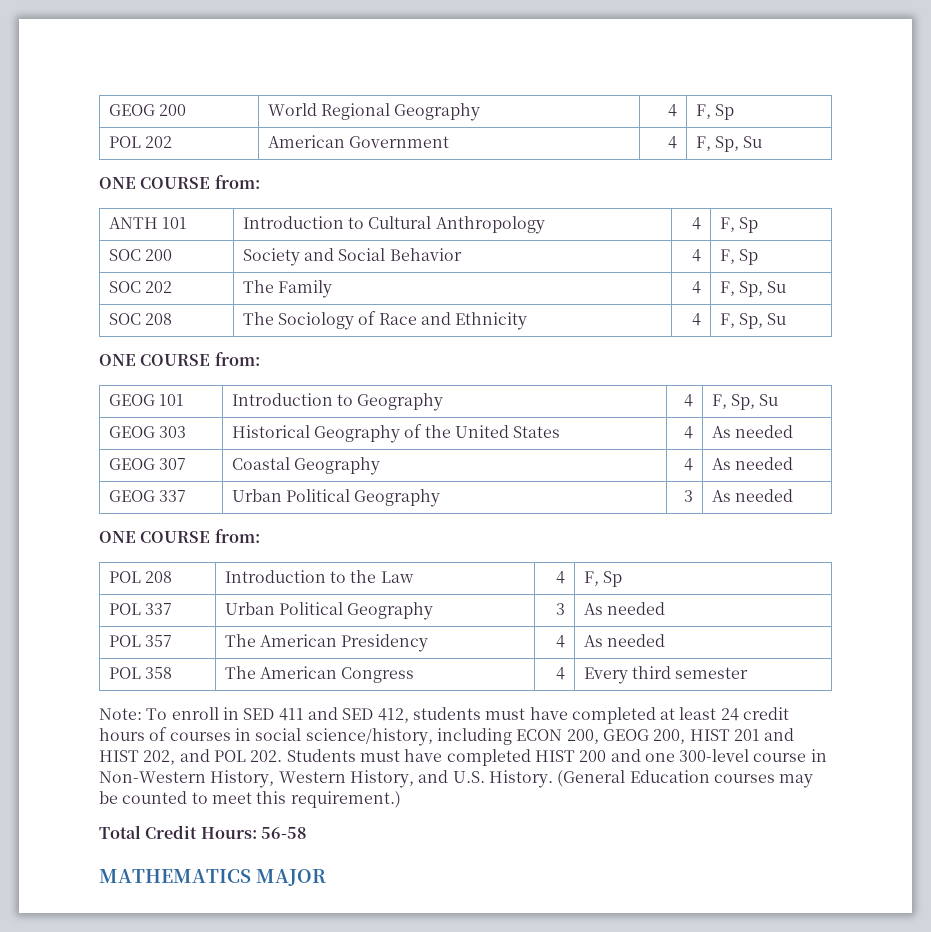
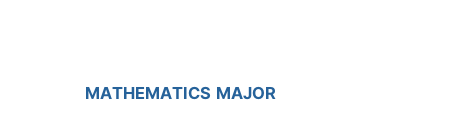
[108,104,186,116] [267,103,481,121] [668,104,678,117] [695,104,734,120] [108,136,172,148] [267,135,449,148] [668,136,678,149] [695,136,763,152] [99,175,260,189] [108,217,187,229] [242,216,545,234] [692,217,702,230] [719,217,758,233] [108,249,172,261] [242,248,462,266] [692,249,702,262] [719,249,758,265] [108,281,172,293] [242,280,332,298] [692,281,702,294] [719,281,787,297] [108,313,172,325] [242,311,528,330] [692,313,702,326] [719,313,787,329] [99,352,260,366] [108,394,184,406] [231,393,444,411] [684,394,694,407] [711,394,779,410] [108,426,186,438] [231,424,561,443] [684,426,694,439] [711,425,793,438] [108,458,186,470] [231,457,380,475] [684,458,694,471] [711,457,793,470] [108,490,186,502] [231,489,441,507] [684,490,694,502] [711,489,793,502] [99,529,260,543] [108,571,172,583] [224,570,414,583] [556,571,566,584] [583,571,622,587] [108,603,172,615] [224,602,434,620] [556,603,566,615] [583,602,665,615] [108,635,172,647] [224,634,429,652] [556,635,566,648] [583,634,665,647] [108,667,172,679] [224,666,415,683] [556,667,566,680] [583,666,749,684] [99,707,790,724] [99,727,795,746] [99,749,827,766] [99,770,814,788] [99,791,401,808] [99,825,307,839] GEOG 200 | World Regional Geography | 4 | F, Sp // POL 202 | American Government | 4 | F, Sp, Su // ONE COURSE from: // ANTH 101 | Introduction to Cultural Anthropology | 4 | F, Sp // SOC 200 | Society and Social Behavior | 4 | F, Sp // SOC 202 | The Family | 4 | F, Sp, Su // SOC 208 | The Sociology of Race and Ethnicity | 4 | F, Sp, Su // ONE COURSE from: // GEOG 101 | Introduction to Geography | 4 | F, Sp, Su // GEOG 303 | Historical Geography of the United States | 4 | As needed // GEOG 307 | Coastal Geography | 4 | As needed // GEOG 337 | Urban Political Geography | 3 | As needed // ONE COURSE from: // POL 208 | Introduction to the Law | 4 | F, Sp // POL 337 | Urban Political Geography | 3 | As needed // POL 357 | The American Presidency | 4 | As needed // POL 358 | The American Congress | 4 | Every third semester // Note: To enroll in SED 411 and SED 412, students must have completed at least 24 credit hours of courses in social science/history, including ECON 200, GEOG 200, HIST 201 and HIST 202, and POL 202. Students must have completed HIST 200 and one 300-level course in Non-Western History, Western History, and U.S. History. (General Education courses may be counted to meet this requirement.) // Total Credit Hours: 56-58 // -> (85, 93) none

